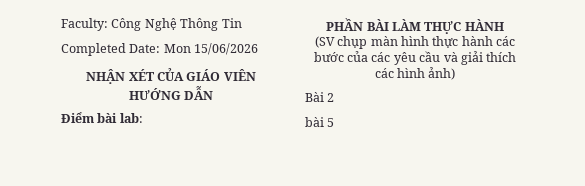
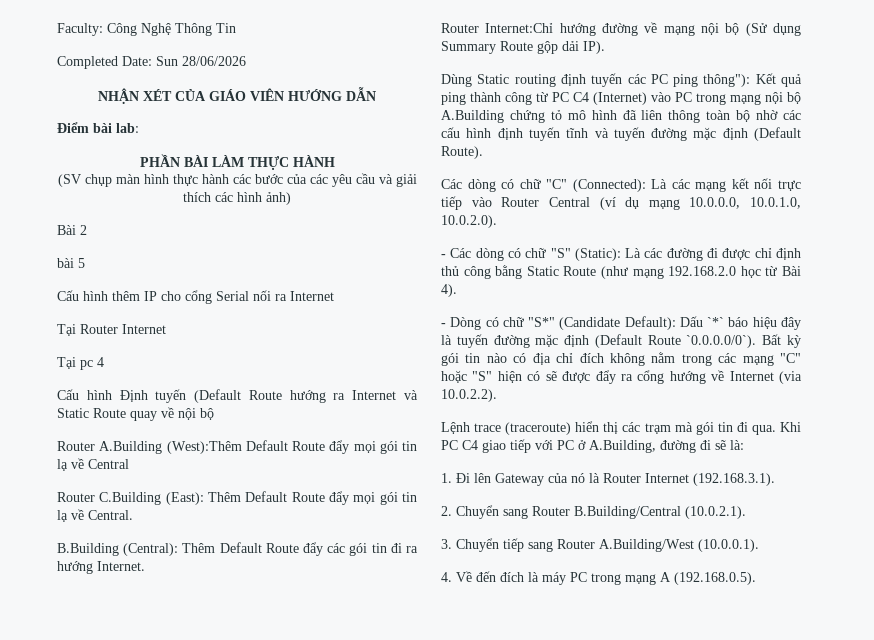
[163,43,259,55] Mon 15/06/2026 -> [156,56,246,66] Sun 28/06/2026
(335, 122) none -> [57,290,334,304] [57,324,166,336] [57,357,104,370] [57,389,418,403] [57,407,214,421] [57,440,417,454] [57,458,129,471] [57,491,417,505] [57,509,133,522] [57,542,418,556] [57,561,145,574] [441,22,801,36] [441,41,605,54] [441,73,802,87] [441,92,801,105] [441,110,802,123] [441,127,801,141] [441,146,483,159] [441,178,801,192] [441,196,801,210] [441,215,497,228] [441,248,802,261] [441,265,801,279] [441,284,457,297] [441,316,801,330] [441,334,801,348] [441,352,801,366] [441,370,802,384] [441,389,497,402] [441,421,801,435] [441,439,744,453] [441,473,775,486] [441,505,746,519] [441,538,759,552] [441,571,756,585] // Cấu hình thêm IP cho cổng Serial nối ra Internet // Tại Router Internet // Tại pc 4 // Cấu hình Định tuyến (Default Route hướng ra Internet và Static Route quay về nội bộ // Router A.Building (West):Thêm Default Route đẩy mọi gói tin lạ về Central // Router C.Building (East): Thêm Default Route đẩy mọi gói tin lạ về Central. // B.Building (Central): Thêm Default Route đẩy các gói tin đi ra hướng Internet. // Router Internet:Chỉ hướng đường về mạng nội bộ (Sử dụng Summary Route gộp dải IP). // Dùng Static routing định tuyến các PC ping thông"): Kết quả ping thành công từ PC C4 (Internet) vào PC trong mạng nội bộ A.Building chứng tỏ mô hình đã liên thông toàn bộ nhờ các cấu hình định tuyến tĩnh và tuyến đường mặc định (Default Route). // Các dòng có chữ "C" (Connected): Là các mạng kết nối trực tiếp vào Router Central (ví dụ mạng 10.0.0.0, 10.0.1.0, 10.0.2.0). // - Các dòng có chữ "S" (Static): Là các đường đi được chỉ định thủ công bằng Static Route (như mạng 192.168.2.0 học từ Bài 4). // - Dòng có chữ "S*" (Candidate Default): Dấu `*` báo hiệu đây là tuyến đường mặc định (Default Route `0.0.0.0/0`). Bất kỳ gói tin nào có địa chỉ đích không nằm trong các mạng "C" hoặc "S" hiện có sẽ được đẩy ra cổng hướng về Internet (via 10.0.2.2). // Lệnh trace (traceroute) hiển thị các trạm mà gói tin đi qua. Khi PC C4 giao tiếp với PC ở A.Building, đường đi sẽ là: // 1. Đi lên Gateway của nó là Router Internet (192.168.3.1). // 2. Chuyển sang Router B.Building/Central (10.0.2.1). // 3. Chuyển tiếp sang Router A.Building/West (10.0.0.1). // 4. Về đến đích là máy PC trong mạng A (192.168.0.5).

